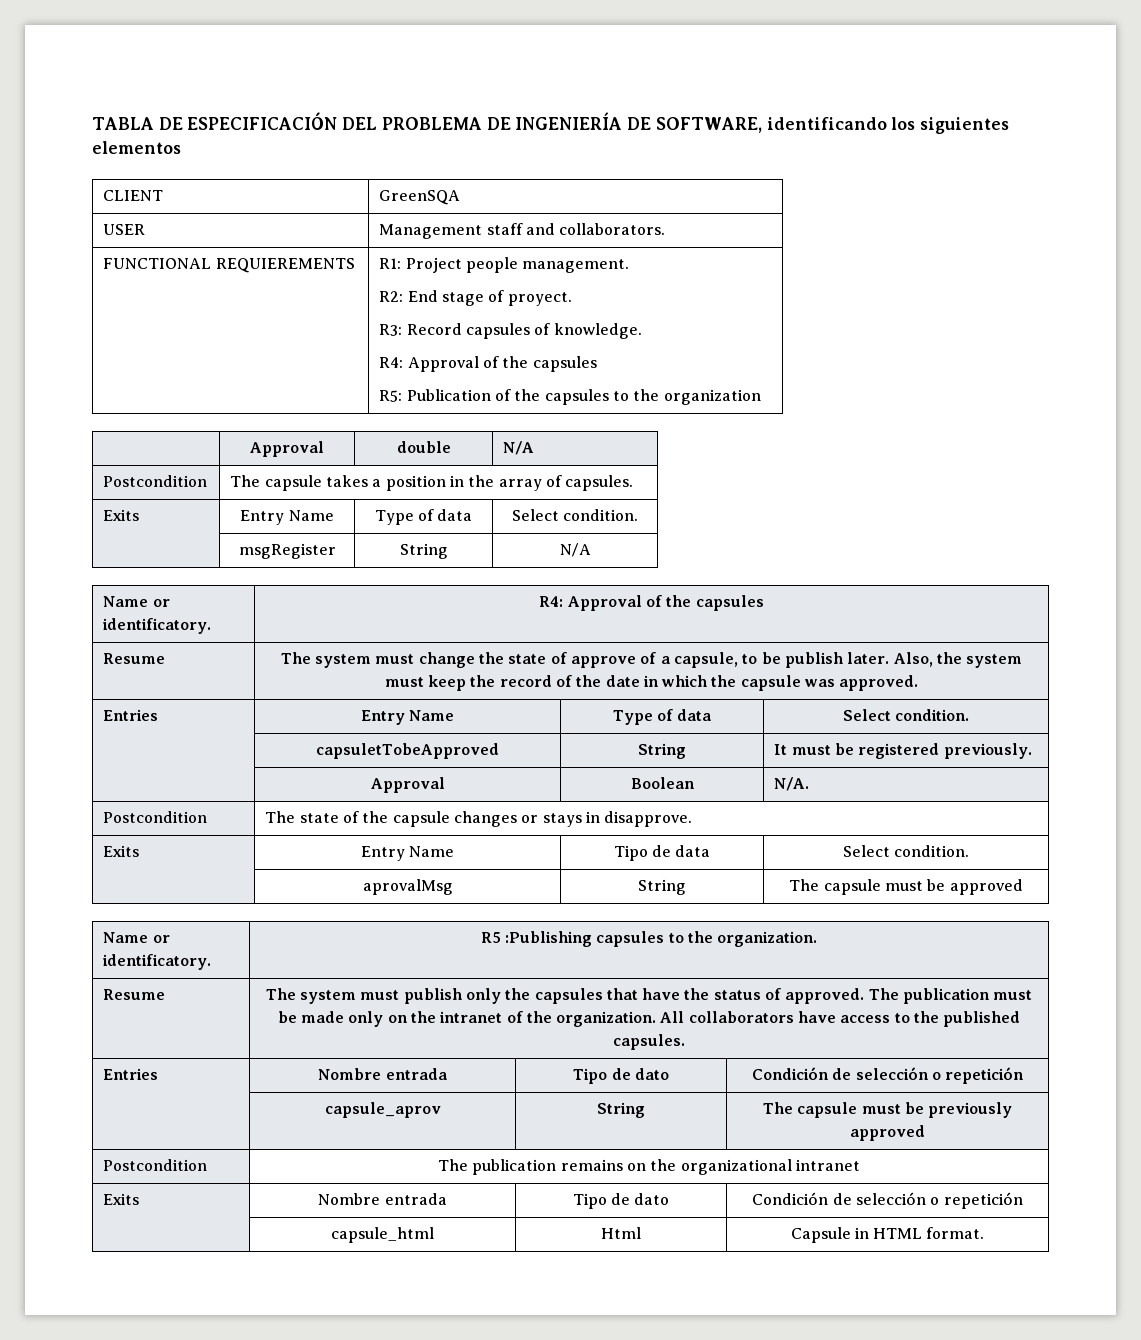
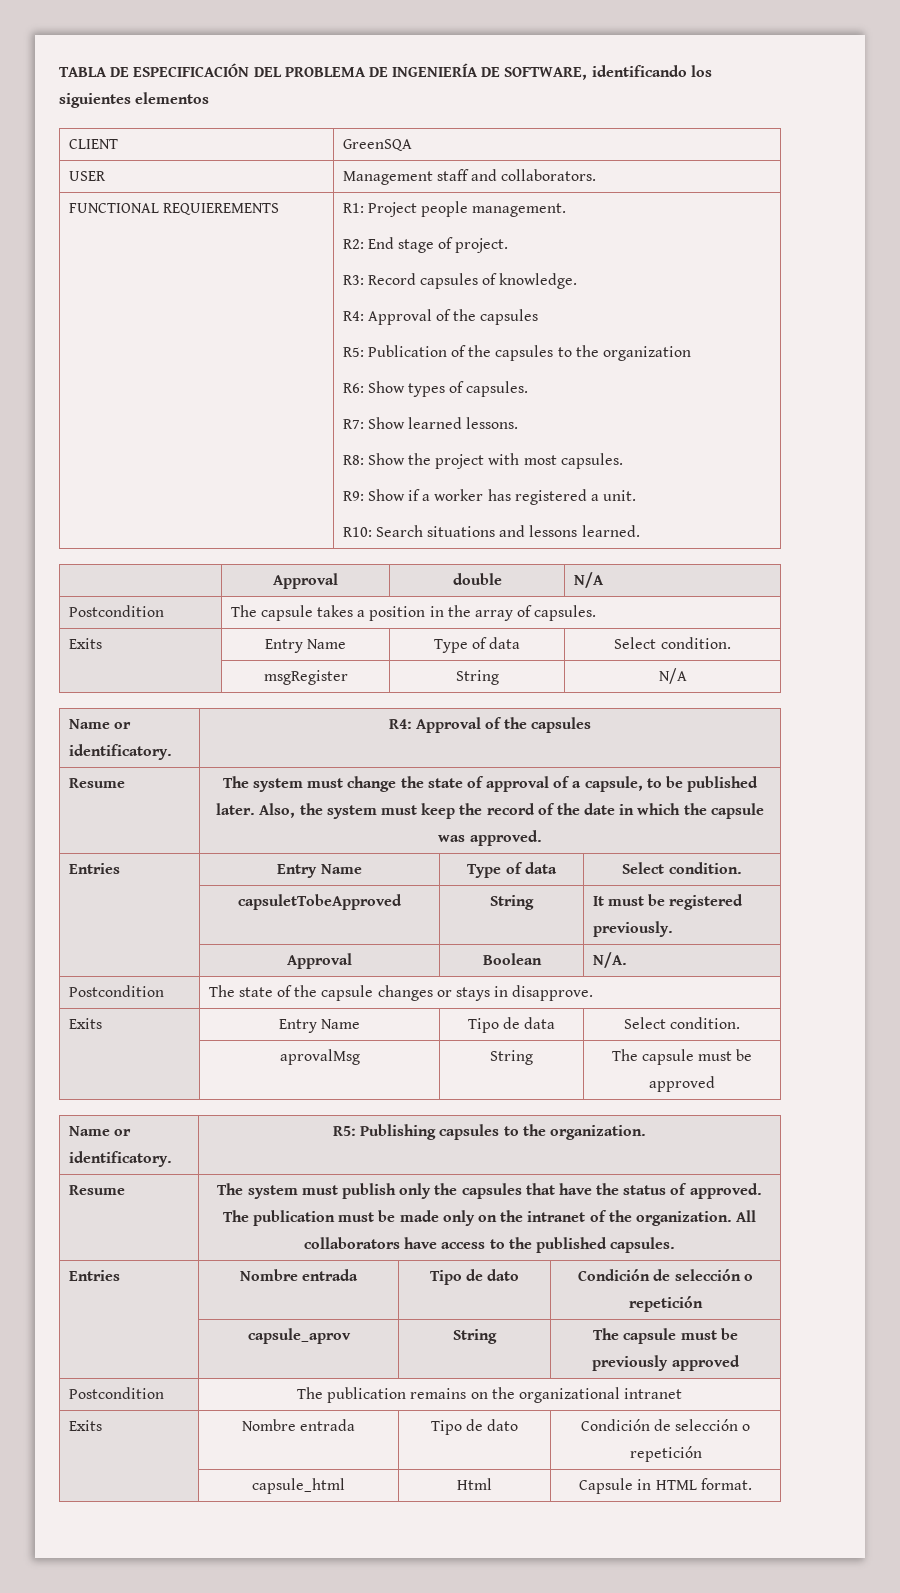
[507,292,572,306] proyect. -> [455,238,509,253] project.
(761, 397) none -> [342,381,529,397] [342,417,519,429] [342,453,623,469] [342,489,637,505] [342,525,640,537] // R6: Show types of capsules. // R7: Show learned lessons. // R8: Show the project with most capsules. // R9: Show if a worker has registered a unit. // R10: Search situations and lessons learned.
[571,656,637,668] approve -> [486,776,550,792] approval
[784,652,843,668] publish -> [687,776,759,792] published
[480,931,593,947] R5 :Publishing -> [333,1124,437,1140] R5: Publishing

